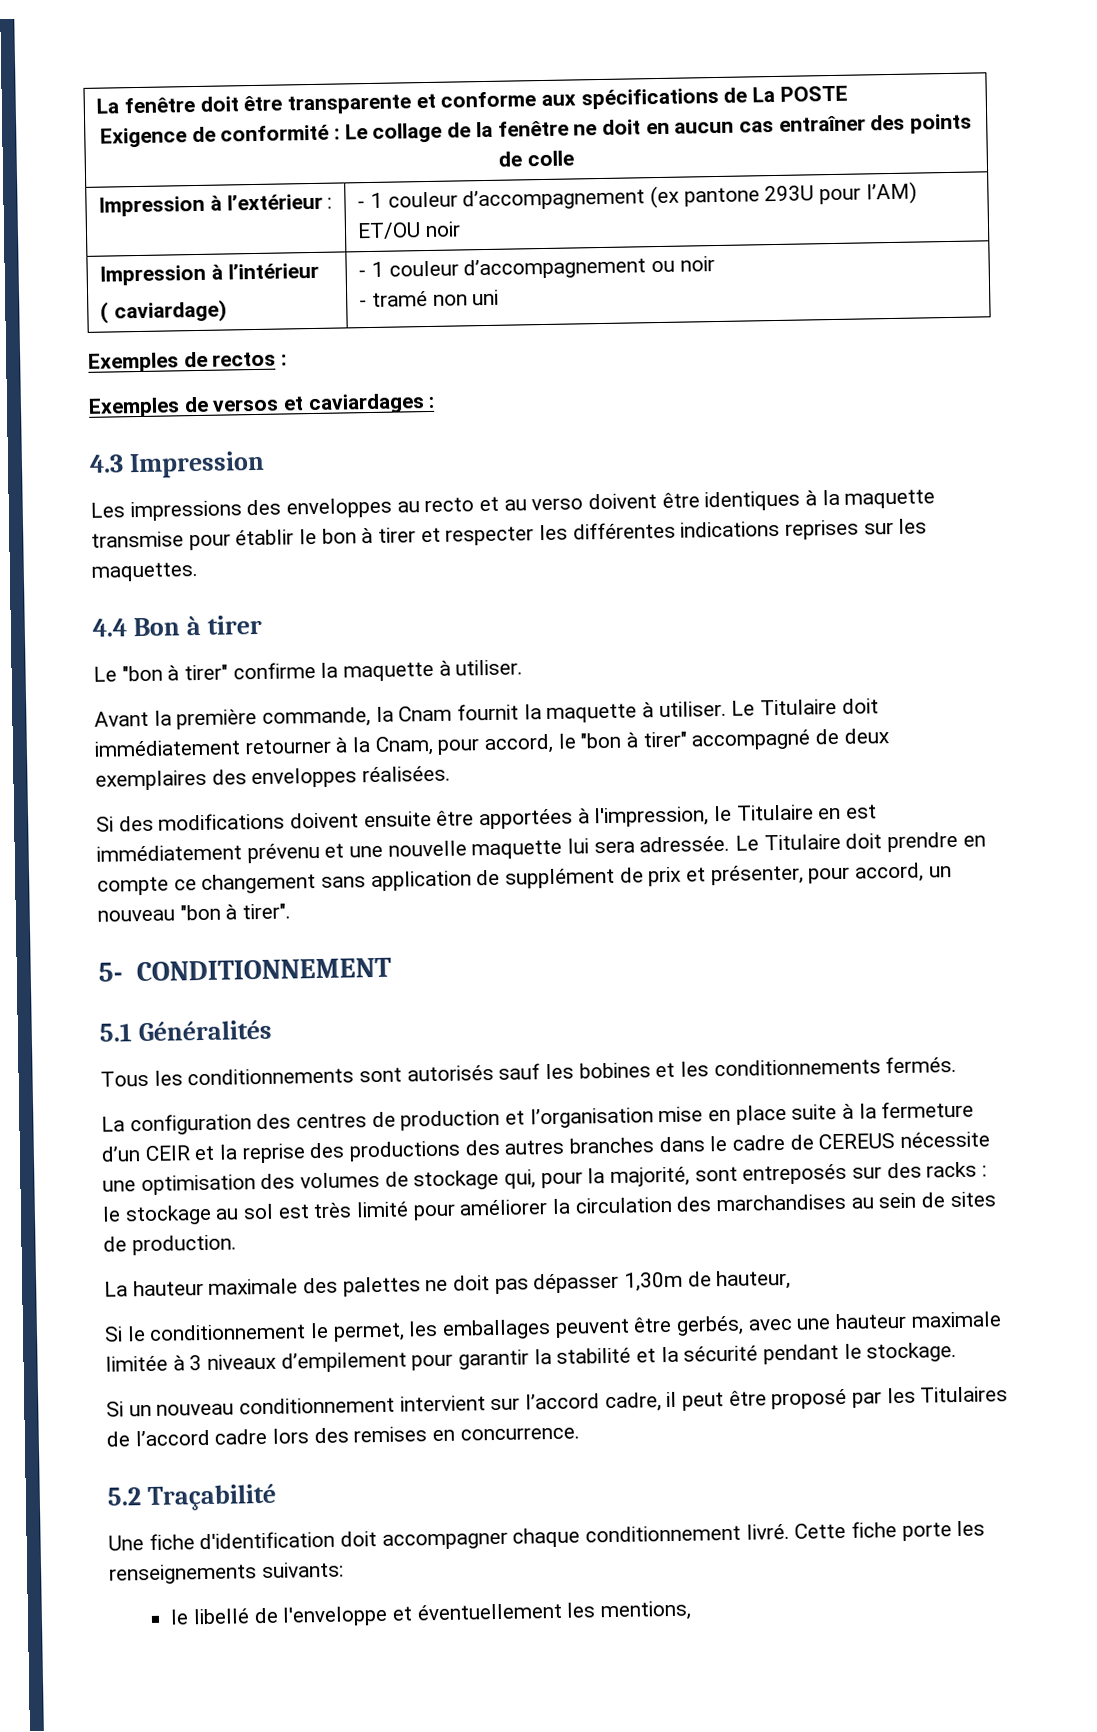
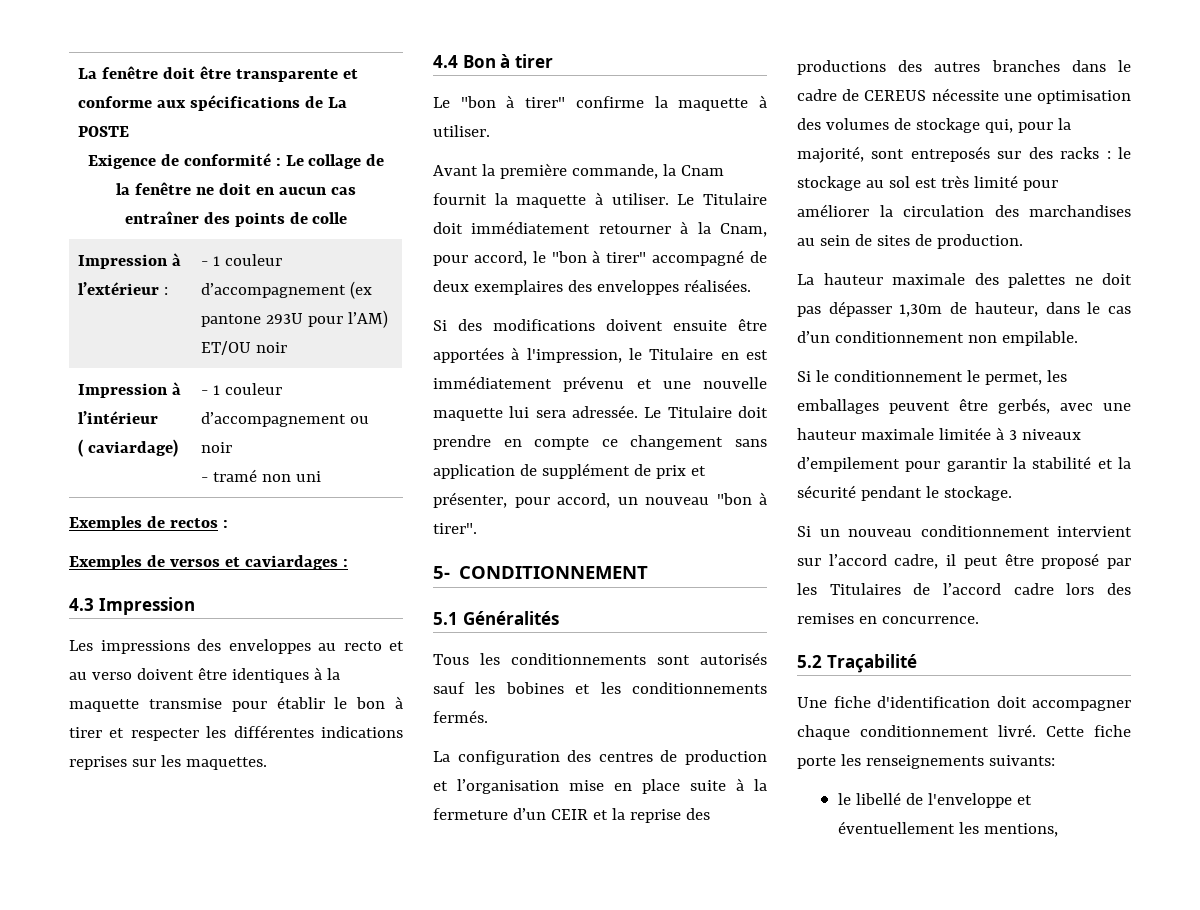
(792, 1280) none -> [1045,302,1131,314] [797,331,1078,346] dans le cas d’un conditionnement non empilable.

